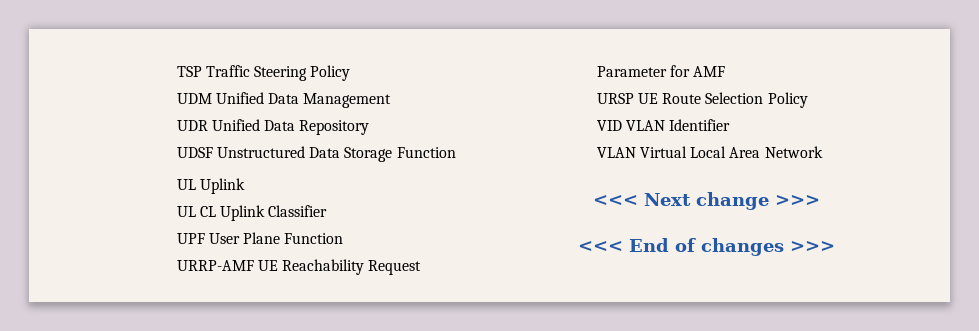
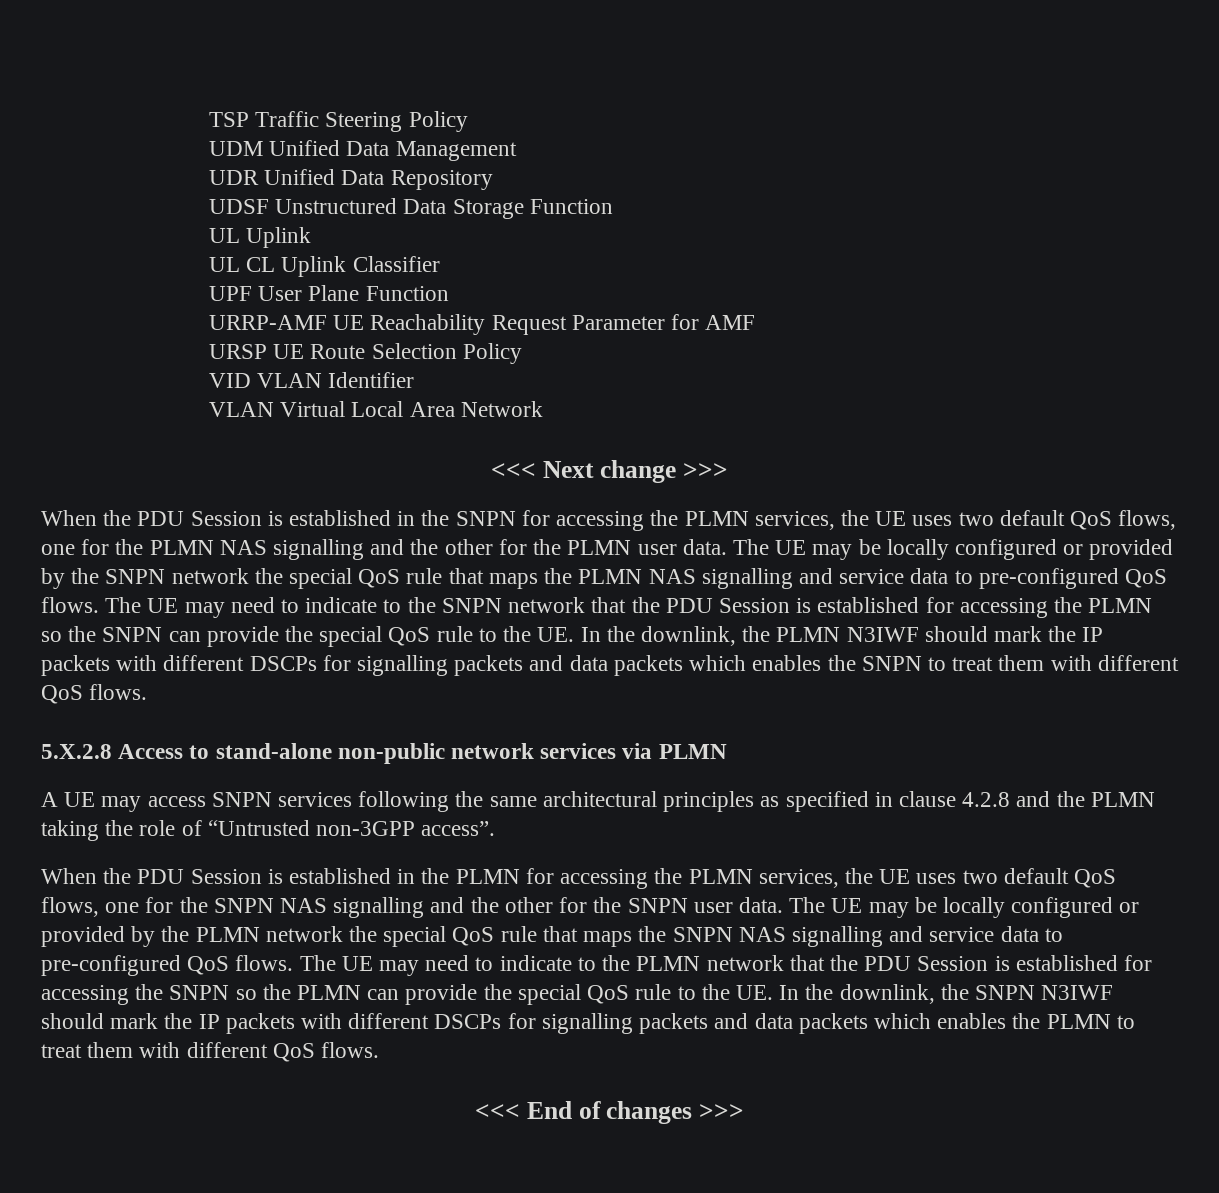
(820, 200) none -> [41,510,1177,531] [41,539,1174,560] [41,568,1167,589] [41,597,1153,618] [41,626,1104,647] [41,655,1179,676] [41,684,148,704] [41,743,727,764] [41,791,1155,812] [41,820,496,841] [41,868,1116,889] [41,897,1140,918] [41,926,1063,947] [41,955,1152,976] [41,984,1114,1005] [41,1013,1135,1034] [41,1042,380,1062] // When the PDU Session is established in the SNPN for accessing the PLMN services, the UE uses two default QoS flows, one for the PLMN NAS signalling and the other for the PLMN user data. The UE may be locally configured or provided by the SNPN network the special QoS rule that maps the PLMN NAS signalling and service data to pre-configured QoS flows. The UE may need to indicate to the SNPN network that the PDU Session is established for accessing the PLMN so the SNPN can provide the special QoS rule to the UE. In the downlink, the PLMN N3IWF should mark the IP packets with different DSCPs for signalling packets and data packets which enables the SNPN to treat them with different QoS flows. // 5.X.2.8 Access to stand-alone non-public network services via PLMN // A UE may access SNPN services following the same architectural principles as specified in clause 4.2.8 and the PLMN taking the role of “Untrusted non-3GPP access”. // When the PDU Session is established in the PLMN for accessing the PLMN services, the UE uses two default QoS flows, one for the SNPN NAS signalling and the other for the SNPN user data. The UE may be locally configured or provided by the PLMN network the special QoS rule that maps the SNPN NAS signalling and service data to pre-configured QoS flows. The UE may need to indicate to the PLMN network that the PDU Session is established for accessing the SNPN so the PLMN can provide the special QoS rule to the UE. In the downlink, the SNPN N3IWF should mark the IP packets with different DSCPs for signalling packets and data packets which enables the PLMN to treat them with different QoS flows.

